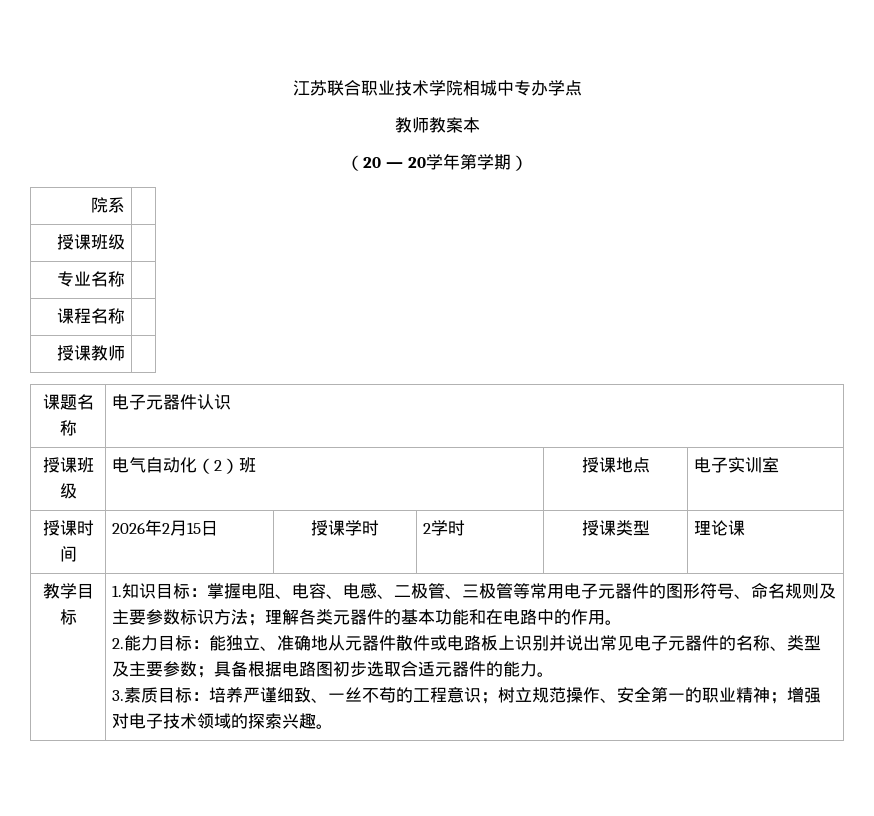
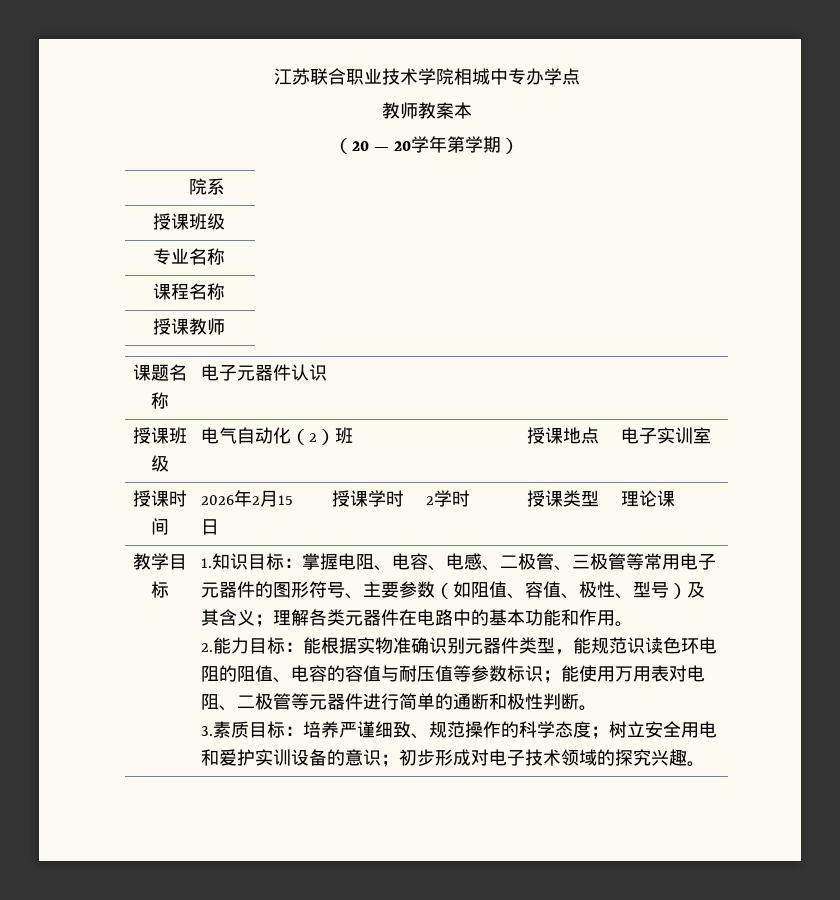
[751,583,837,599] [112,609,249,625] 命名规则及主要参数标识方法 -> [363,581,706,599] [201,609,256,626] 主要参数（如阻值、容值、极性、型号）及其含义
(385, 617) none -> [399,609,472,626] 在电路中
[486,609,572,625] 在电路中的 -> (580, 617) none
[226,635,822,651] [112,661,538,678] 独立、准确地从元器件散件或电路板上识别并说出常见电子元器件的名称、类型及主要参数；具备根据电路图初步选取合适元器件的能力 -> [321,637,718,655] [201,665,706,683] [201,693,580,711] 根据实物准确识别元器件类型，能规范识读色环电阻的阻值、电容的容值与耐压值等参数标识；能使用万用表对电阻、二极管等元器件进行简单的通断和极性判断
[328,687,822,704] 一丝不苟的工程意识；树立规范操作、安全第一的职业精神；增强 -> [429,721,718,739] [201,749,472,767] 规范操作的科学态度；树立安全用电和爱护实训设备的意识；初步形成
[265,713,283,729] 索 -> [633,749,652,766] 究

